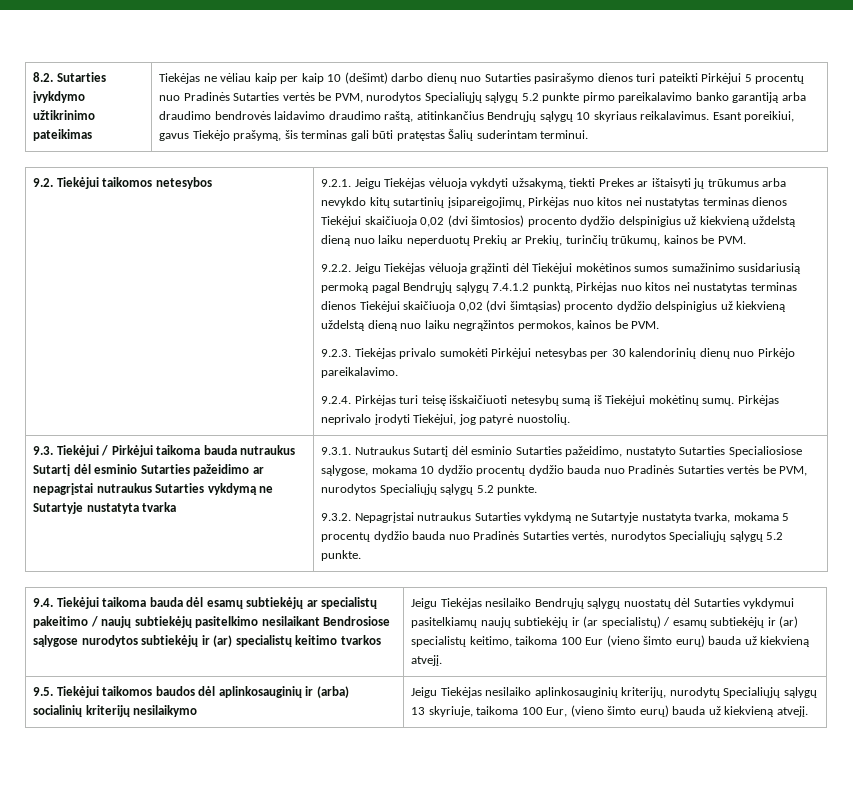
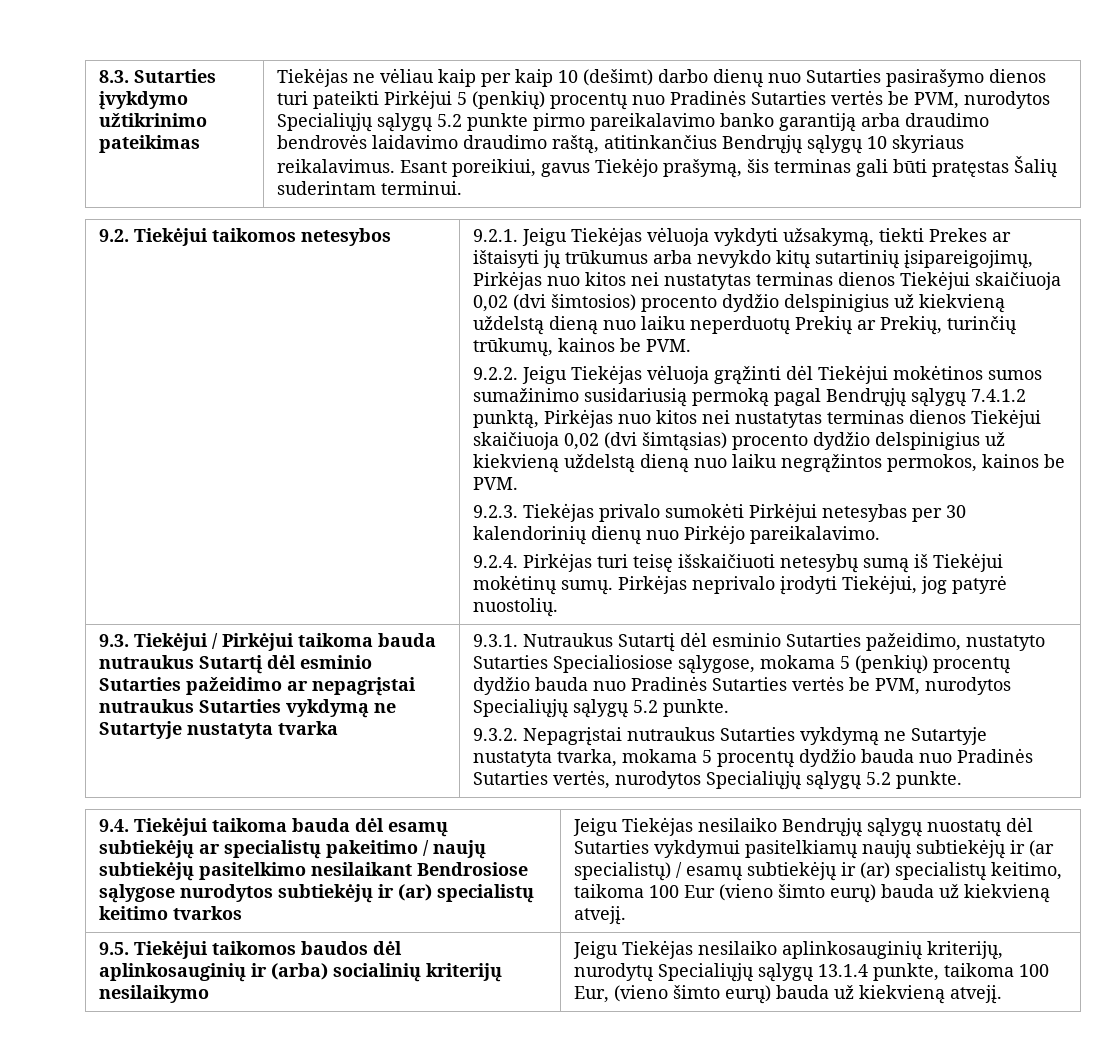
[33,72,54,82] 8.2. -> [99,70,130,83] 8.3.
(752, 78) none -> [472,91,546,110] (penkių)
[420,465,473,476] 10 dydžio -> [840,655,929,674] 5 (penkių)
[411,706,473,717] 13 skyriuje, -> [818,963,940,981] 13.1.4 punkte,

